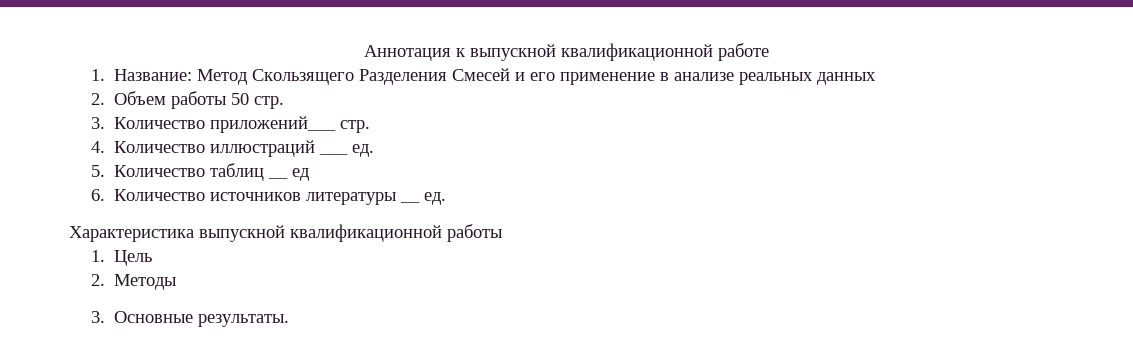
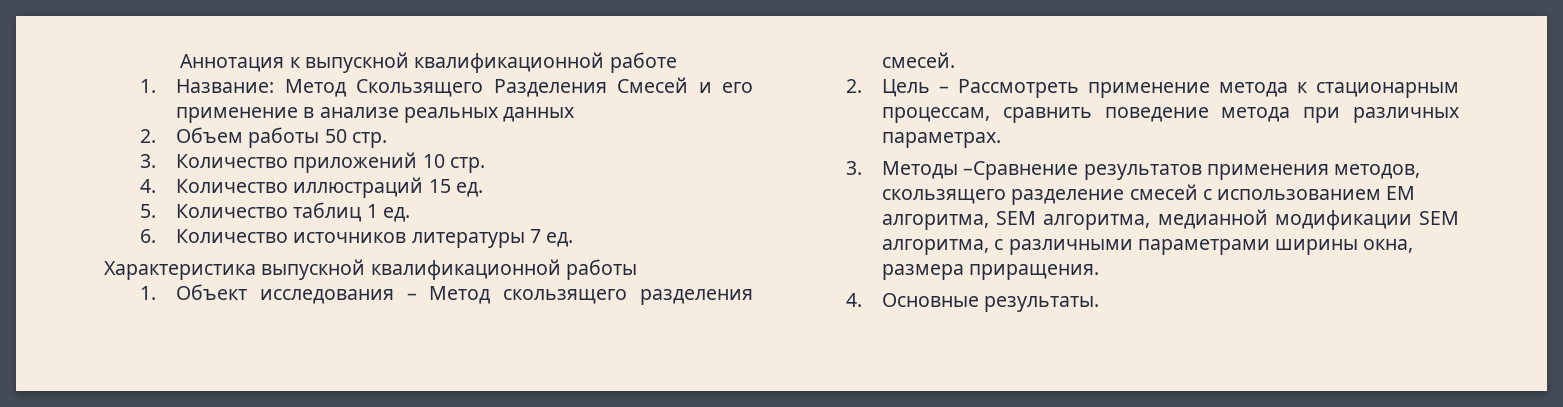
[210,116,337,133] приложений___ -> [293,152,445,173] приложений 10
[319,153,349,155] ___ -> [428,179,451,193] 15
[268,168,310,181] __ ед -> [366,204,410,222] 1 ед.
[400,201,421,203] __ -> [529,229,541,243] 7
[114,250,153,266] [90,274,177,290] [90,311,105,323] Цель // 2. Методы // 3. -> [176,284,753,305] [882,52,956,68] [846,79,1459,98] [882,107,1459,123] [882,132,1002,148] [846,161,1421,180] [882,184,1416,205] [882,209,1459,230] [882,239,1414,255] [882,264,1100,280] [846,293,863,307] Объект исследования – Метод скользящего разделения смесей. // 2. Цель – Рассмотреть применение метода к стационарным процессам, сравнить поведение метода при различных параметрах. // 3. Методы –Сравнение результатов применения методов, скользящего разделение смесей с использованием EM алгоритма, SEM алгоритма, медианной модификации SEM алгоритма, с различными параметрами ширины окна, размера приращения. // 4.

